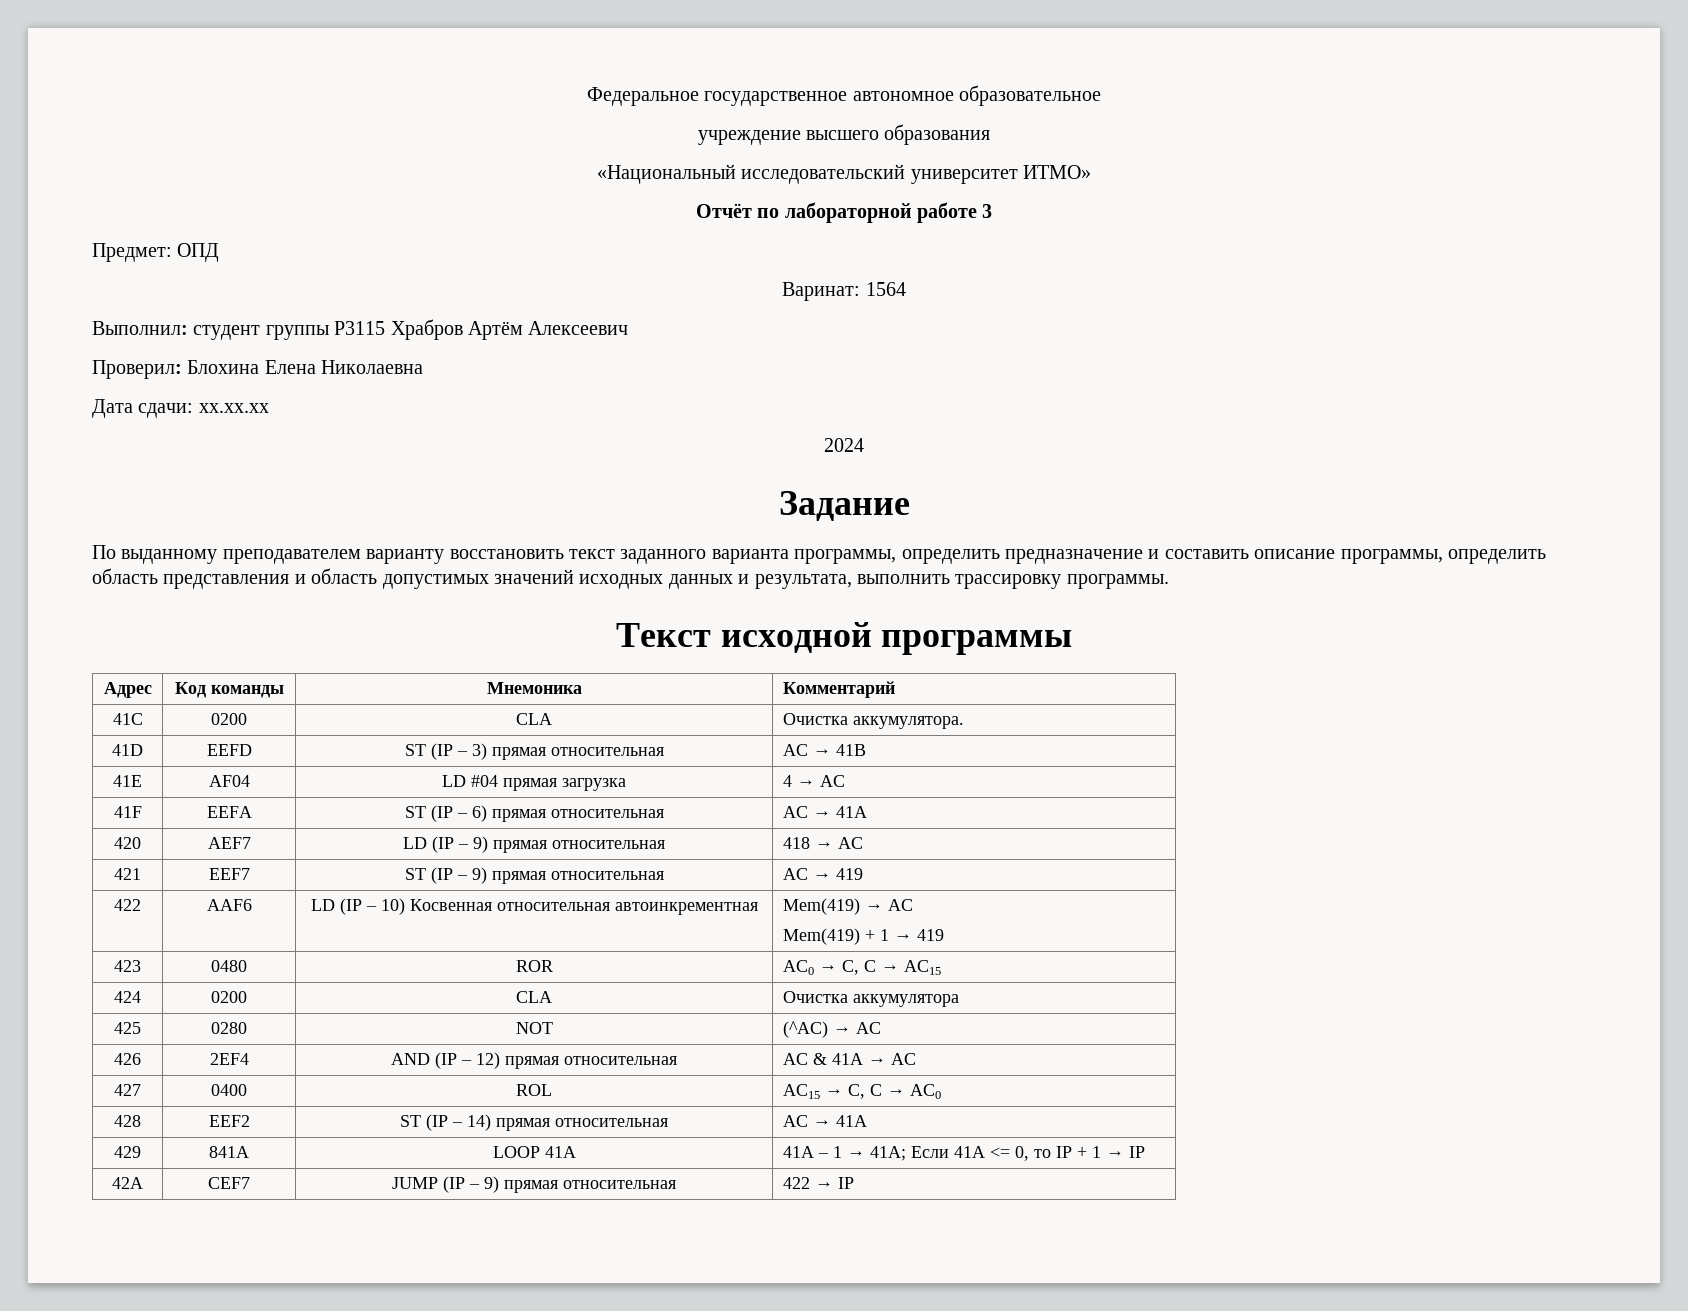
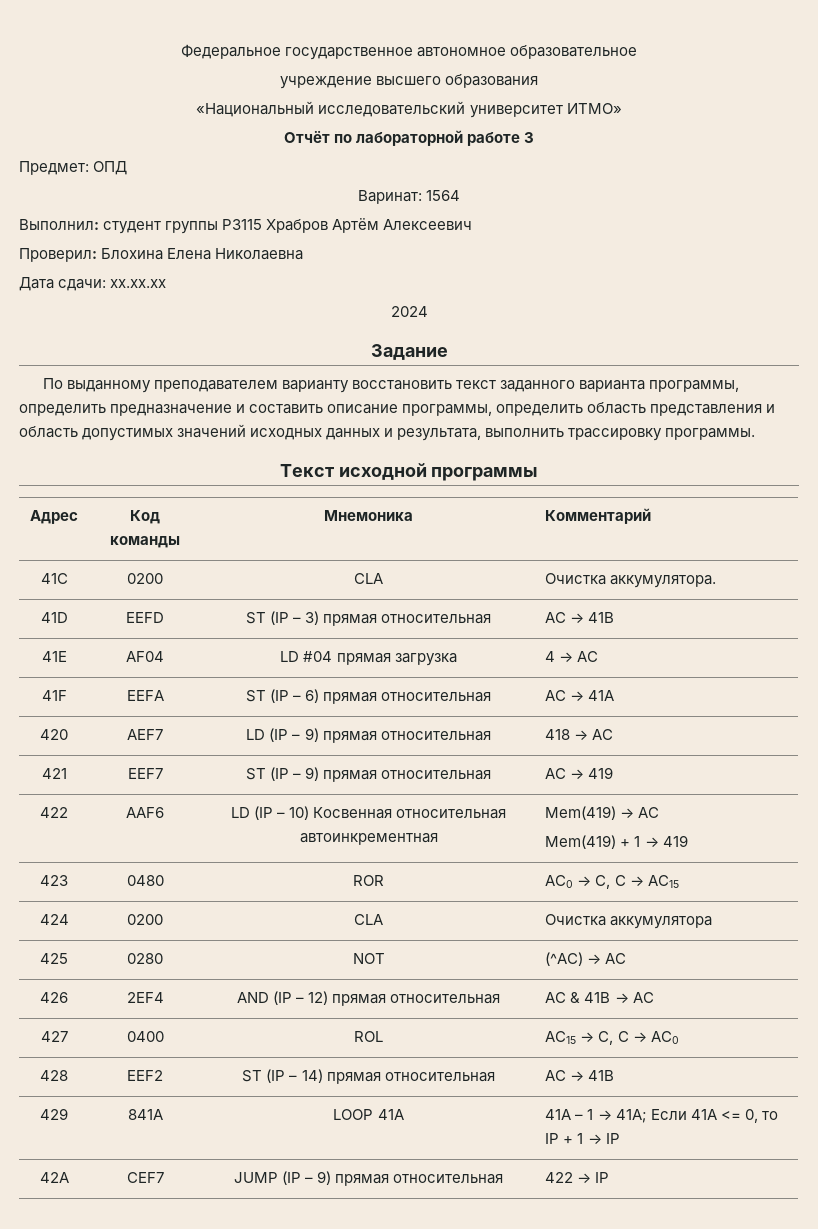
[831,1053,863,1065] 41A -> [584,992,611,1003] 41B
[835,1115,867,1127] 41A -> [588,1070,615,1081] 41B

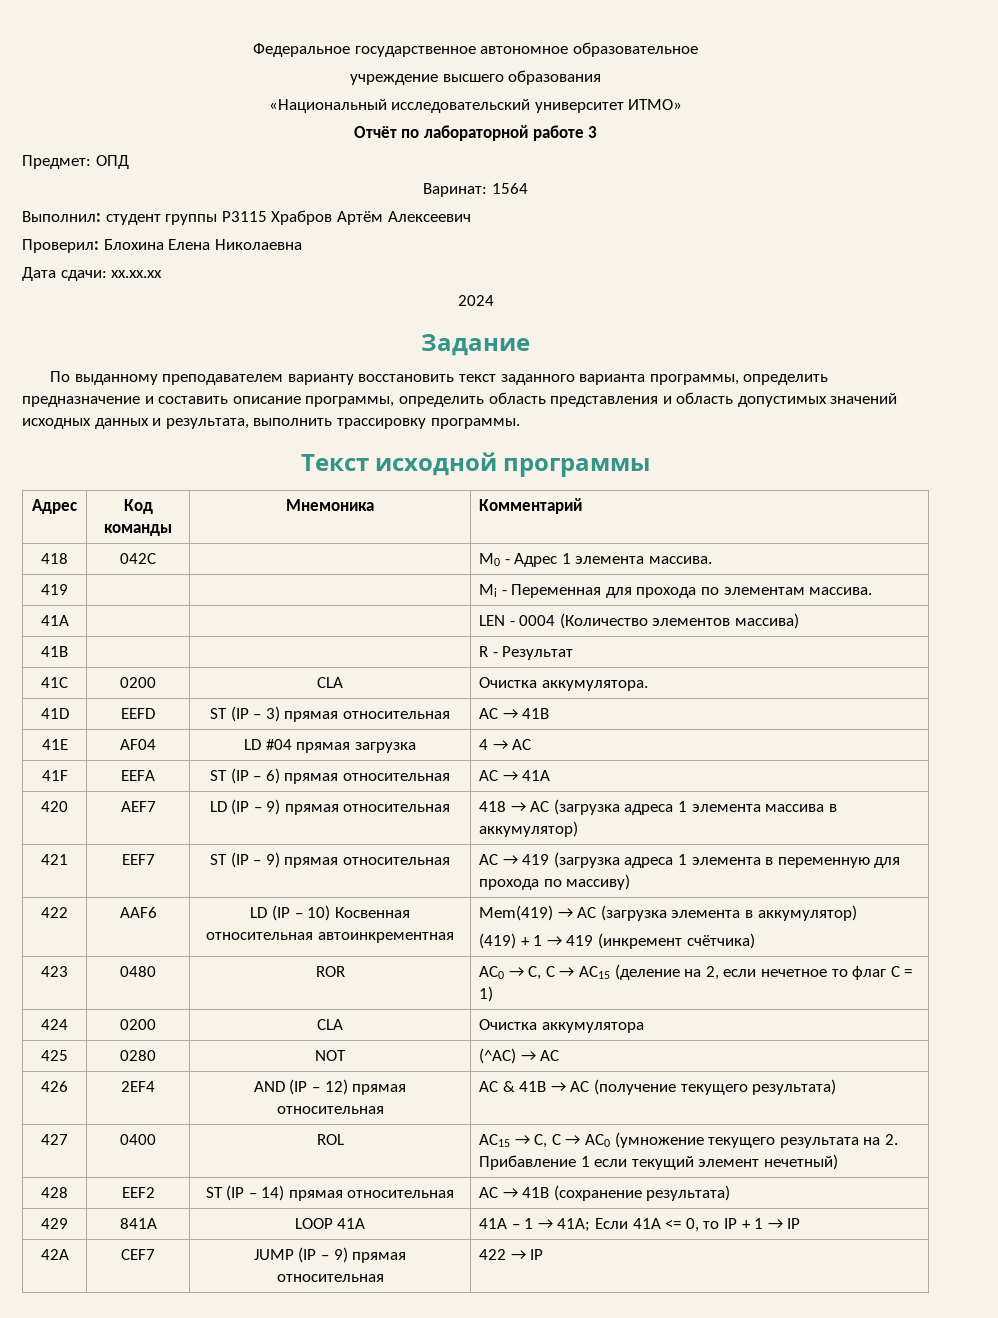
(652, 516) none -> [41,553,68,564] [120,553,156,564] [479,553,713,567] [41,584,68,595] [479,584,873,598] [40,615,69,626] [479,613,800,629] [41,646,68,657] [479,646,574,660] // 418 | 042C | | M0 - Адрес 1 элемента массива. // 419 | | | Mi - Переменная для прохода по элементам массива. // 41A | | | LEN - 0004 (Количество элементов массива) // 41B | | | R - Результат
(614, 734) none -> [553,799,837,815] [479,821,579,837] (загрузка адреса 1 элемента массива в аккумулятор)
(614, 773) none -> [553,852,901,868] [479,874,631,890] (загрузка адреса 1 элемента в переменную для прохода по массиву)
[545,835,617,849] // Mem(419) -> [600,905,857,921] [479,933,517,949] (загрузка элемента в аккумулятор) // (419)
(688, 841) none -> [598,933,755,949] (инкремент счётчика)
(679, 881) none -> [614,964,913,980] [479,986,494,1002] (деление на 2, если нечетное то флаг С = 1)
(654, 997) none -> [594,1079,837,1095] (получение текущего результата)
(679, 1037) none -> [614,1132,899,1148] [479,1154,839,1170] (умножение текущего результата на 2. Прибавление 1 если текущий элемент нечетный)
(615, 1075) none -> [553,1185,731,1201] (сохранение результата)

